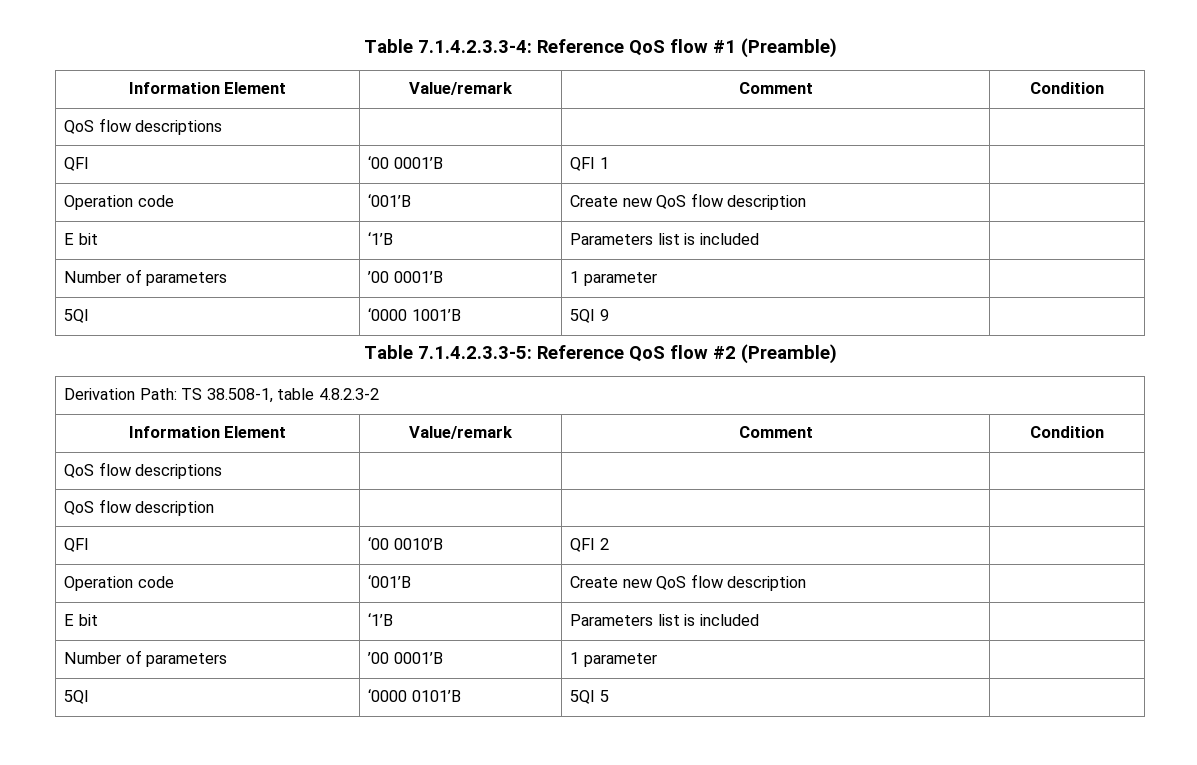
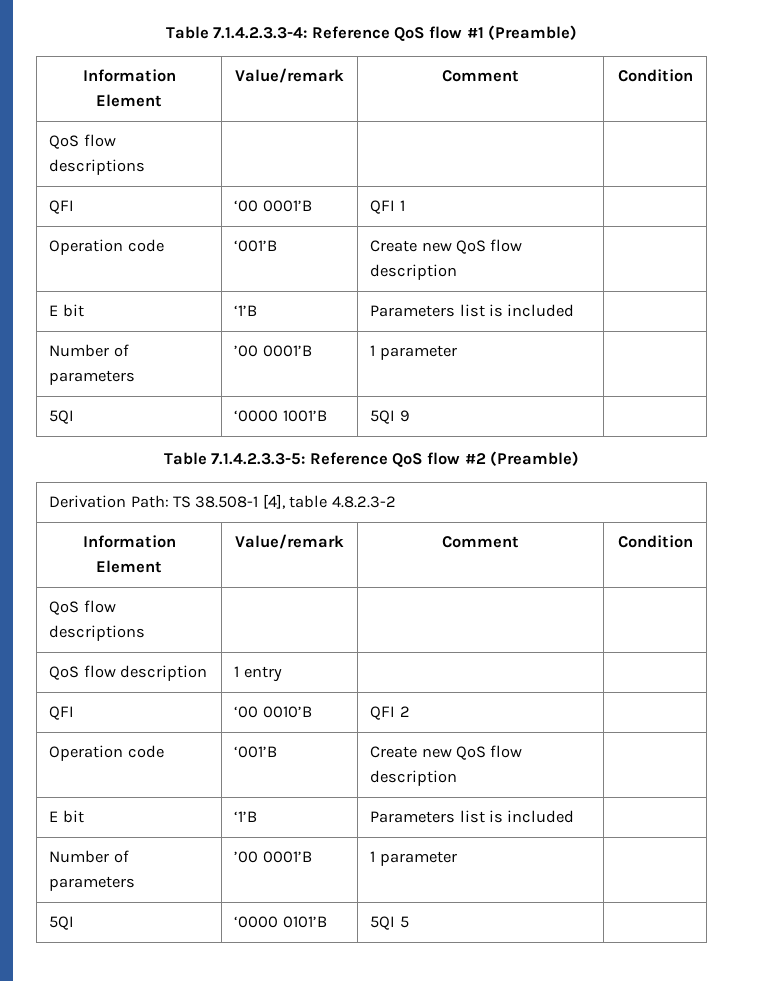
[206,388,273,403] 38.508-1, -> [195,494,285,509] 38.508-1 [4],
(215, 508) none -> [234,666,282,682] 1 entry

